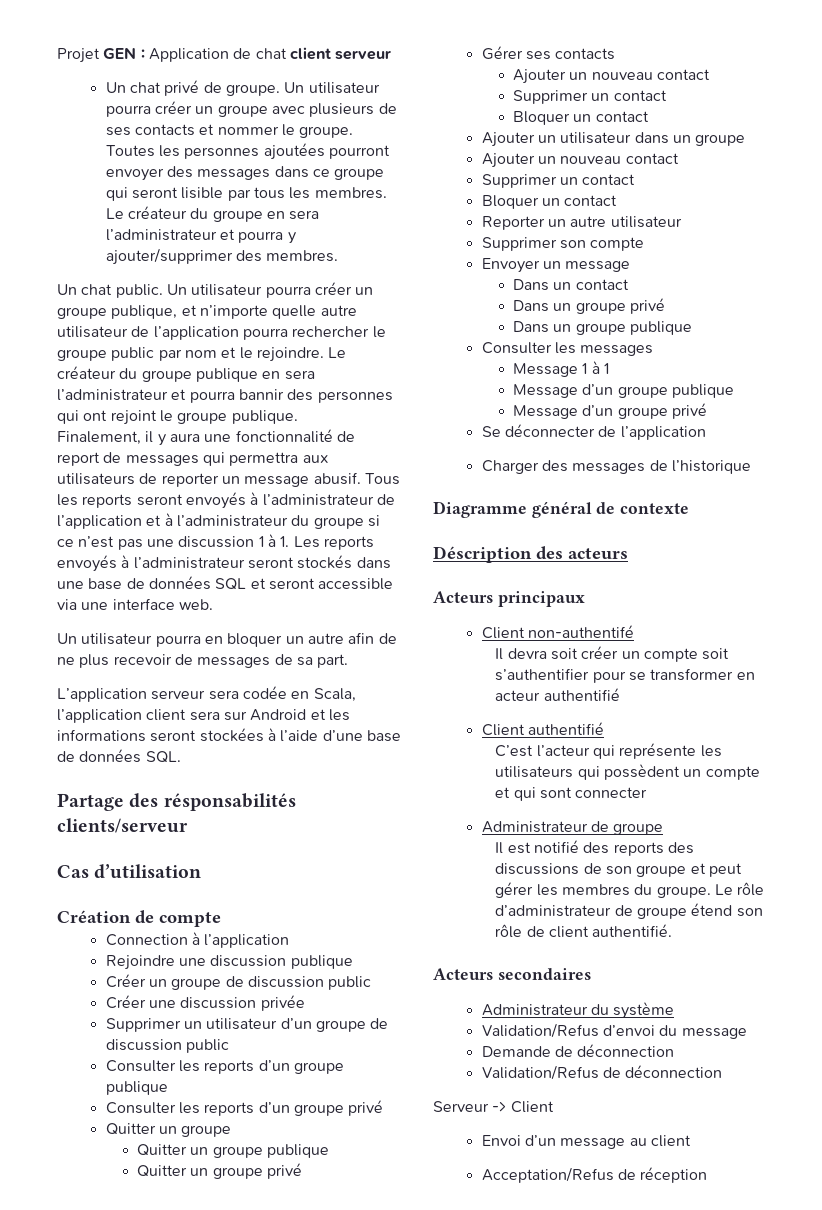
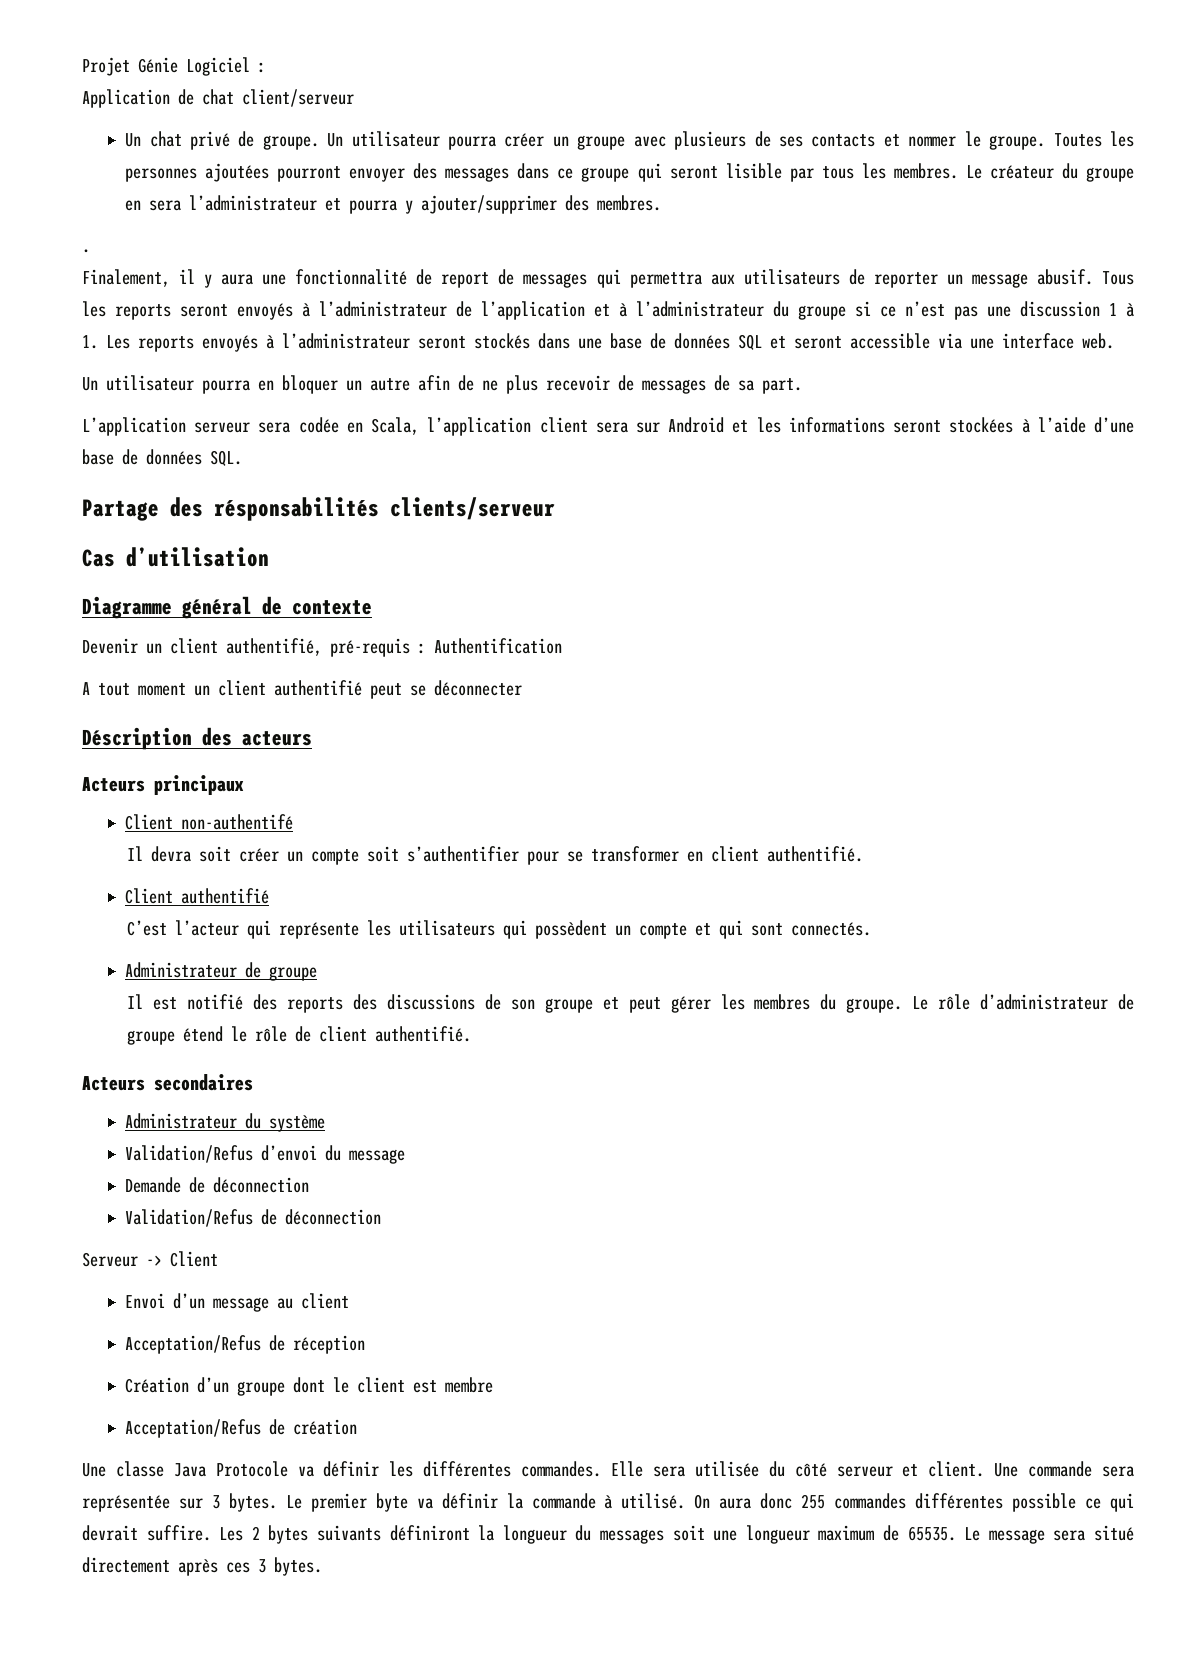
[103,47,145,59] GEN : -> [138,57,266,76] Génie Logiciel : //
[289,47,392,60] client serveur -> [242,89,354,107] client/serveur
[57,282,374,298] [57,305,357,319] [57,326,386,340] [57,347,347,362] [57,366,315,382] [57,389,393,403] [57,410,298,425] Un chat public. Un utilisateur pourra créer un groupe publique, et n’importe quelle autre utilisateur de l’application pourra rechercher le groupe public par nom et le rejoindre. Le créateur du groupe publique en sera l’administrateur et pourra bannir des personnes qui ont rejoint le groupe publique. -> [82,249,90,253] .
[57,910,221,927] [105,932,290,948] [105,955,353,970] [105,974,372,990] [105,995,305,1011] [105,1018,389,1032] [105,1039,230,1053] [105,1060,345,1074] [105,1081,168,1095] [105,1100,384,1116] [105,1123,232,1137] [137,1144,330,1158] [137,1163,303,1179] [481,46,616,60] [513,69,711,84] [513,90,667,104] [513,111,649,125] [481,132,746,147] [481,153,679,168] [481,174,636,188] [481,195,618,209] [481,216,682,230] [481,237,645,251] [481,258,631,273] [513,279,629,291] [513,298,666,314] [513,321,693,335] [481,342,654,356] [513,361,610,377] [513,384,735,398] [513,403,708,419] [481,424,706,440] [481,460,752,474] [433,501,690,518] Création de compte // Connection à l’application // Rejoindre une discussion publique // Créer un groupe de discussion public // Créer une discussion privée // Supprimer un utilisateur d’un groupe de discussion public // Consulter les reports d’un groupe publique // Consulter les reports d’un groupe privé // Quitter un groupe // Quitter un groupe publique // Quitter un groupe privé // Gérer ses contacts // Ajouter un nouveau contact // Supprimer un contact // Bloquer un contact // Ajouter un utilisateur dans un groupe // Ajouter un nouveau contact // Supprimer un contact // Bloquer un contact // Reporter un autre utilisateur // Supprimer son compte // Envoyer un message // Dans un contact // Dans un groupe privé // Dans un groupe publique // Consulter les messages // Message 1 à 1 // Message d’un groupe publique // Message d’un groupe privé // Se déconnecter de l’application // Charger des messages de l’historique // Diagramme général de contexte -> [82,596,372,619] [82,638,562,657] [82,680,522,699] Diagramme général de contexte // Devenir un client authentifié, pré-requis : Authentification // A tout moment un client authentifié peut se déconnecter
[495,688,620,701] acteur authentifié -> [711,846,864,862] client authentifié.
[575,787,648,798] connecter -> [791,922,872,936] connectés.
[736,908,763,917] son -> [231,1026,248,1042] le
(708, 1175) none -> [125,1377,494,1396] [125,1419,358,1438] [82,1461,1135,1477] [82,1493,1135,1512] [82,1525,1135,1544] [82,1557,322,1576] // Création d’un groupe dont le client est membre // Acceptation/Refus de création // Une classe Java Protocole va définir les différentes commandes. Elle sera utilisée du côté serveur et client. Une commande sera représentée sur 3 bytes. Le premier byte va définir la commande à utilisé. On aura donc 255 commandes différentes possible ce qui devrait suffire. Les 2 bytes suivants définiront la longueur du messages soit une longueur maximum de 65535. Le message sera situé directement après ces 3 bytes.

